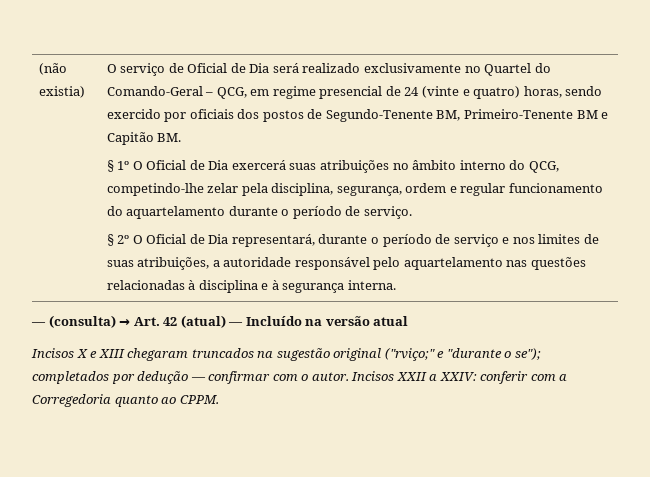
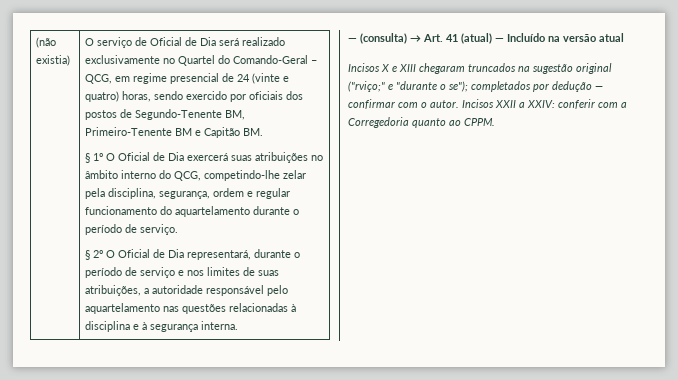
[163,317,178,326] 42 -> [446,34,458,42] 41

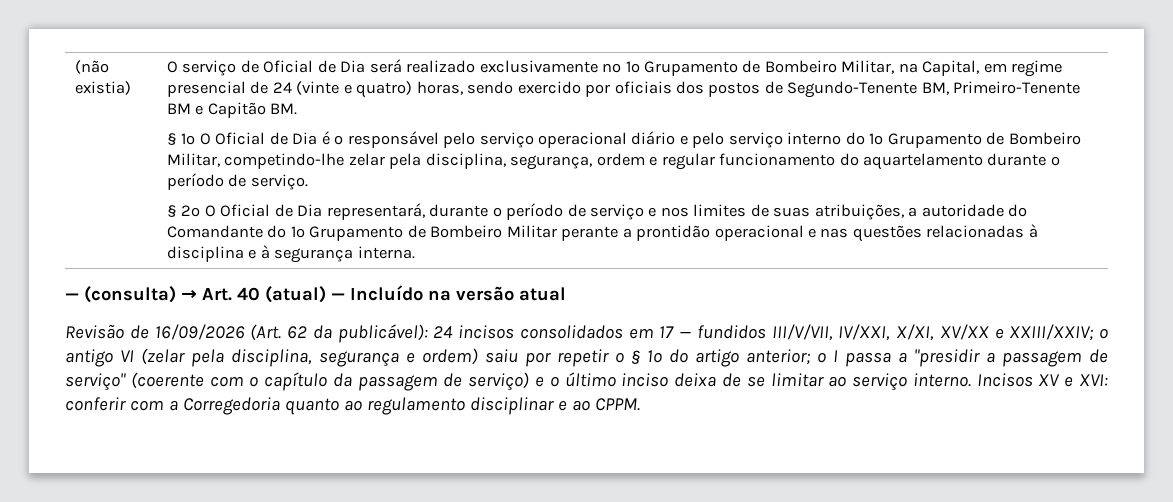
[178,55,318,66] [85,74,113,84] Quartel do Comando-Geral – QCG, -> [625,60,980,76] 1º Grupamento de Bombeiro Militar, na Capital,
[187,152,324,163] [85,170,202,181] exercerá suas atribuições no âmbito interno do QCG, -> [321,131,1081,148] [166,153,220,167] é o responsável pelo serviço operacional diário e pelo serviço interno do 1º Grupamento de Bombeiro Militar,
[206,285,289,296] [85,303,161,314] responsável pelo aquartelamento -> [1008,204,1028,217] [166,225,816,241] do Comandante do 1º Grupamento de Bombeiro Militar perante a prontidão operacional e
[446,34,458,42] 41 -> [236,287,260,301] 40
[348,63,612,74] [348,81,603,92] [348,99,555,109] Incisos X e XIII chegaram truncados na sugestão original ("rviço;" e "durante o se"); completados por dedução — confirmar com o autor. Incisos XXII a XXIV: -> [65,324,1108,343] [65,348,1108,367] [65,372,1108,391] Revisão de 16/09/2026 (Art. 62 da publicável): 24 incisos consolidados em 17 — fundidos III/V/VII, IV/XXI, X/XI, XV/XX e XXIII/XXIV; o antigo VI (zelar pela disciplina, segurança e ordem) saiu por repetir o § 1º do artigo anterior; o I passa a "presidir a passagem de serviço" (coerente com o capítulo da passagem de serviço) e o último inciso deixa de se limitar ao serviço interno. Incisos XV e XVI:
(461, 123) none -> [366,397,590,415] regulamento disciplinar e ao

